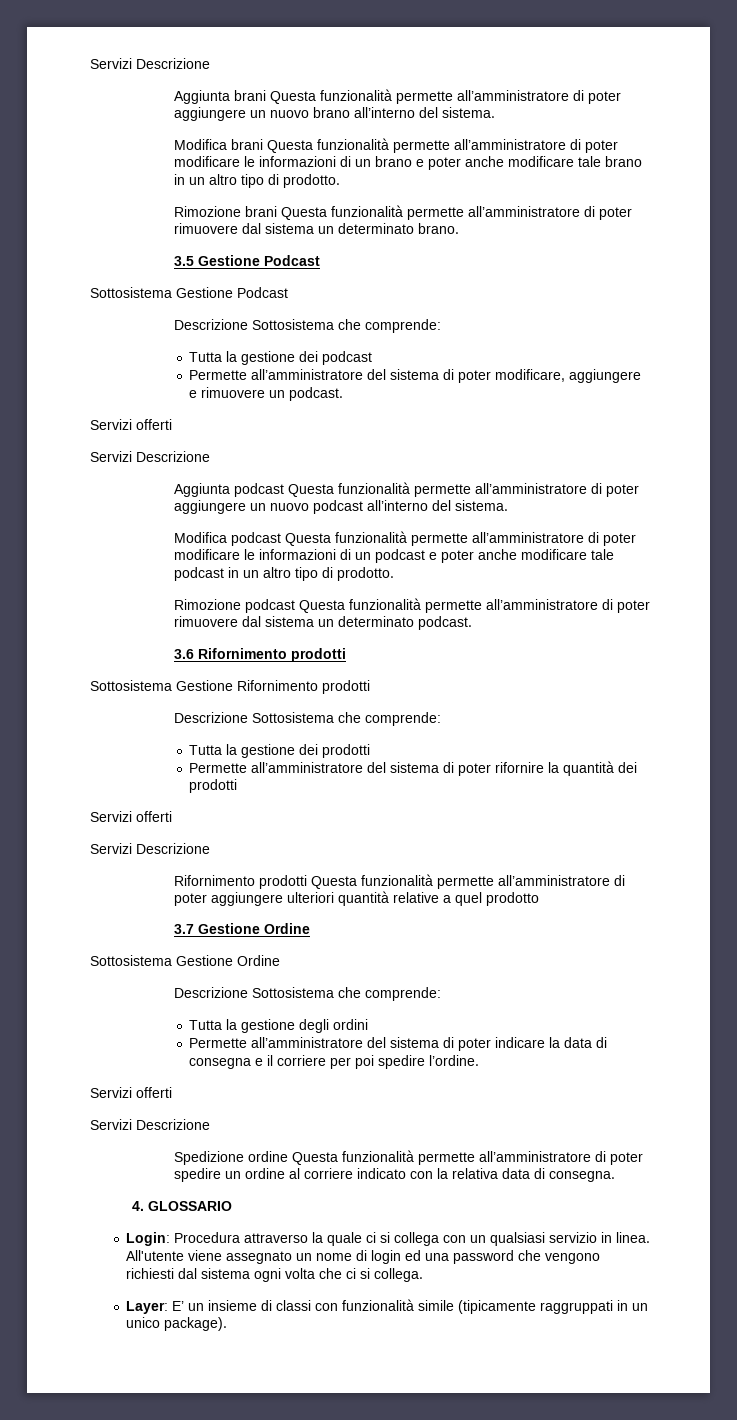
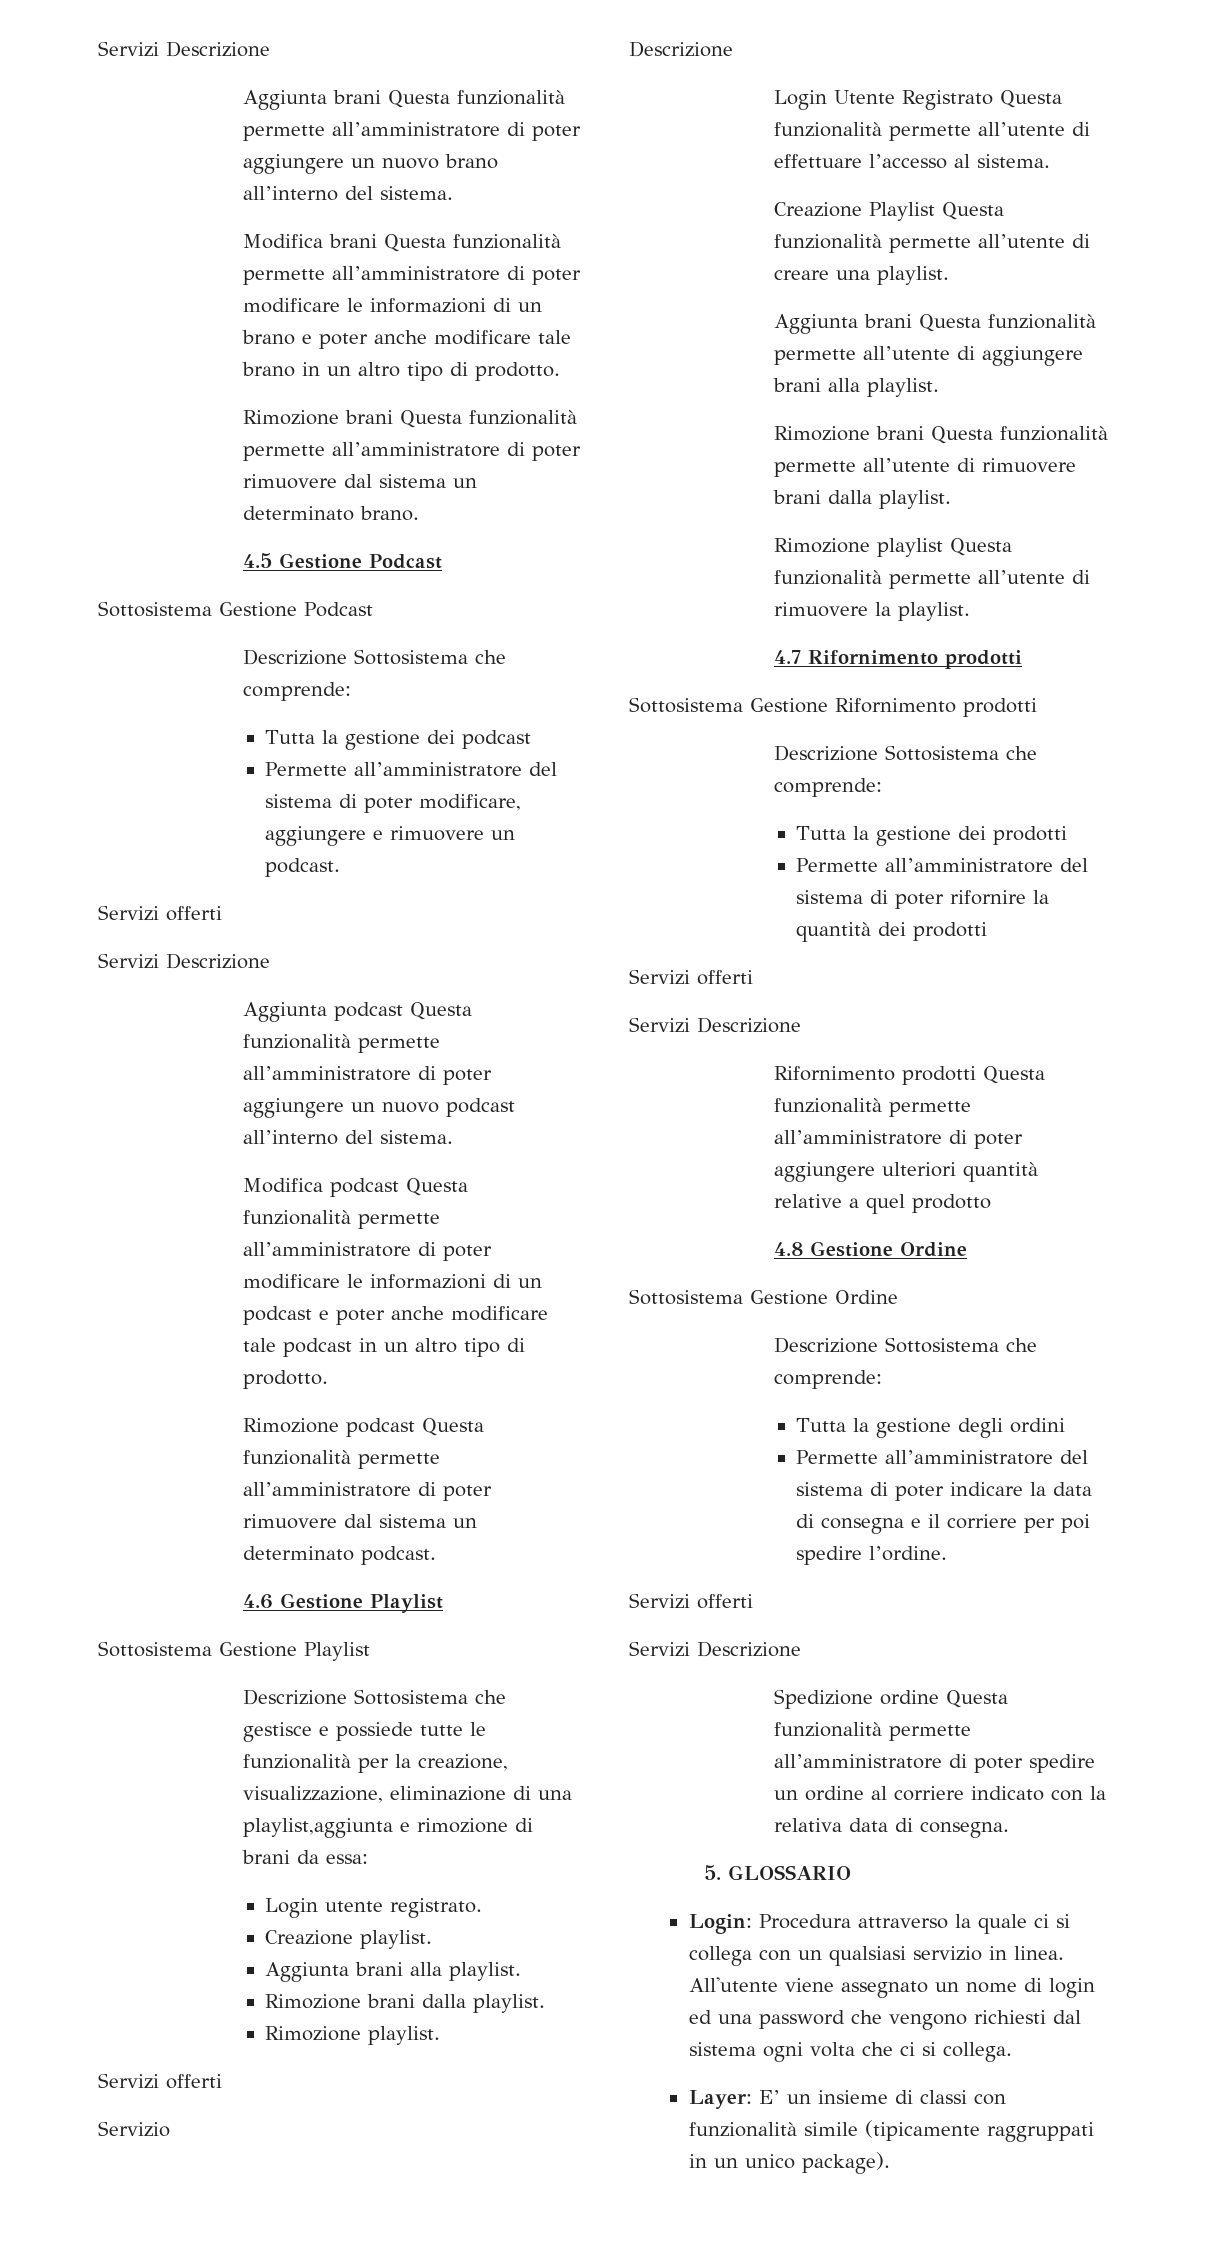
[174,256,195,266] 3.5 -> [242,553,272,568] 4.5
[174,649,195,659] 3.6 -> [242,1593,443,1613] [98,1641,370,1661] [242,1689,506,1705] [242,1722,486,1742] [242,1754,508,1773] [242,1786,572,1803] [242,1818,533,1838] [241,1850,368,1864] [265,1898,483,1918] [265,1930,433,1949] [265,1962,522,1982] [265,1994,546,2013] [265,2026,441,2045] [98,2073,222,2089] [98,2121,170,2137] [629,41,733,57] [773,90,1062,110] [773,122,1090,141] [773,154,1050,169] [773,202,1004,221] [773,234,1090,253] [773,266,949,285] [773,314,1096,334] [773,346,1083,366] [772,378,939,397] [773,426,1108,444] [773,458,1076,477] [772,490,951,509] [773,538,1012,557] [773,570,1090,589] [773,602,970,621] [773,650,801,664] 4.6 Gestione Playlist // Sottosistema Gestione Playlist // Descrizione Sottosistema che gestisce e possiede tutte le funzionalità per la creazione, visualizzazione, eliminazione di una playlist,aggiunta e rimozione di brani da essa: // Login utente registrato. // Creazione playlist. // Aggiunta brani alla playlist. // Rimozione brani dalla playlist. // Rimozione playlist. // Servizi offerti // Servizio // Descrizione // Login Utente Registrato Questa funzionalità permette all’utente di effettuare l’accesso al sistema. // Creazione Playlist Questa funzionalità permette all’utente di creare una playlist. // Aggiunta brani Questa funzionalità permette all’utente di aggiungere brani alla playlist. // Rimozione brani Questa funzionalità permette all’utente di rimuovere brani dalla playlist. // Rimozione playlist Questa funzionalità permette all’utente di rimuovere la playlist. // 4.7
[174,924,195,934] 3.7 -> [773,1242,803,1256] 4.8
[132,1201,145,1211] 4. -> [703,1865,721,1880] 5.

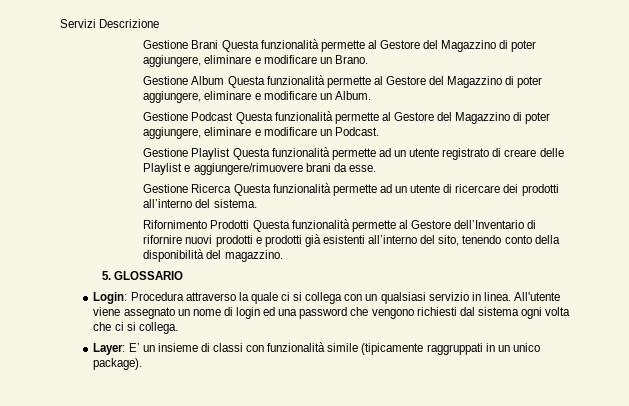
[98,41,270,57] [242,90,565,110] [242,122,581,141] [242,154,498,174] [242,186,453,201] [242,234,561,252] [242,266,581,285] [242,298,542,313] [241,330,571,349] [241,362,560,381] [242,410,577,428] [242,442,581,461] [242,474,477,489] [242,506,419,521] [242,553,442,569] [98,601,373,617] [242,649,506,665] [242,682,351,701] [265,730,532,750] [265,762,558,777] [265,794,522,813] [265,826,516,846] [265,858,341,877] [98,905,222,921] [98,953,270,969] [242,1002,472,1022] [242,1034,440,1053] [242,1066,492,1085] [242,1098,515,1118] [242,1130,453,1145] [242,1178,468,1197] [242,1210,440,1229] [242,1242,492,1261] [242,1274,542,1289] [242,1306,548,1325] [242,1338,525,1357] [242,1370,328,1389] [242,1418,484,1437] [242,1450,440,1469] [242,1482,492,1501] [242,1514,477,1529] [242,1546,436,1565] [242,1593,443,1613] [98,1641,370,1661] [242,1689,506,1705] [242,1722,486,1742] [242,1754,508,1773] [242,1786,572,1803] [242,1818,533,1838] [241,1850,368,1864] [265,1898,483,1918] [265,1930,433,1949] [265,1962,522,1982] [265,1994,546,2013] [265,2026,441,2045] [98,2073,222,2089] [98,2121,170,2137] [629,41,733,57] [773,90,1062,110] [773,122,1090,141] [773,154,1050,169] [773,202,1004,221] [773,234,1090,253] [773,266,949,285] [773,314,1096,334] [773,346,1083,366] [772,378,939,397] [773,426,1108,444] [773,458,1076,477] [772,490,951,509] [773,538,1012,557] [773,570,1090,589] [773,602,970,621] [773,650,1022,669] [629,697,1037,717] [773,745,1037,761] [773,778,882,797] [796,826,1068,846] [796,858,1089,873] [796,890,1050,909] [796,922,988,942] [629,969,753,985] [629,1017,801,1033] [773,1066,1045,1085] [773,1098,971,1117] [773,1130,1023,1149] [773,1162,1038,1182] [773,1194,991,1214] [773,1241,967,1257] [629,1289,898,1305] [773,1337,1037,1353] [773,1370,882,1389] [796,1418,1066,1438] [796,1450,1089,1465] [796,1482,1093,1501] [796,1514,1091,1534] [796,1546,948,1565] [629,1593,753,1609] [629,1641,801,1657] [773,1689,1008,1709] [773,1722,971,1741] [773,1754,1095,1773] [773,1786,1106,1801] [773,1818,1009,1838] Servizi Descrizione // Aggiunta brani Questa funzionalità permette all’amministratore di poter aggiungere un nuovo brano all’interno del sistema. // Modifica brani Questa funzionalità permette all’amministratore di poter modificare le informazioni di un brano e poter anche modificare tale brano in un altro tipo di prodotto. // Rimozione brani Questa funzionalità permette all’amministratore di poter rimuovere dal sistema un determinato brano. // 4.5 Gestione Podcast // Sottosistema Gestione Podcast // Descrizione Sottosistema che comprende: // Tutta la gestione dei podcast // Permette all’amministratore del sistema di poter modificare, aggiungere e rimuovere un podcast. // Servizi offerti // Servizi Descrizione // Aggiunta podcast Questa funzionalità permette all’amministratore di poter aggiungere un nuovo podcast all’interno del sistema. // Modifica podcast Questa funzionalità permette all’amministratore di poter modificare le informazioni di un podcast e poter anche modificare tale podcast in un altro tipo di prodotto. // Rimozione podcast Questa funzionalità permette all’amministratore di poter rimuovere dal sistema un determinato podcast. // 4.6 Gestione Playlist // Sottosistema Gestione Playlist // Descrizione Sottosistema che gestisce e possiede tutte le funzionalità per la creazione, visualizzazione, eliminazione di una playlist,aggiunta e rimozione di brani da essa: // Login utente registrato. // Creazione playlist. // Aggiunta brani alla playlist. // Rimozione brani dalla playlist. // Rimozione playlist. // Servizi offerti // Servizio // Descrizione // Login Utente Registrato Questa funzionalità permette all’utente di effettuare l’accesso al sistema. // Creazione Playlist Questa funzionalità permette all’utente di creare una playlist. // Aggiunta brani Questa funzionalità permette all’utente di aggiungere brani alla playlist. // Rimozione brani Questa funzionalità permette all’utente di rimuovere brani dalla playlist. // Rimozione playlist Questa funzionalità permette all’utente di rimuovere la playlist. // 4.7 Rifornimento prodotti // Sottosistema Gestione Rifornimento prodotti // Descrizione Sottosistema che comprende: // Tutta la gestione dei prodotti // Permette all’amministratore del sistema di poter rifornire la quantità dei prodotti // Servizi offerti // Servizi Descrizione // Rifornimento prodotti Questa funzionalità permette all’amministratore di poter aggiungere ulteriori quantità relative a quel prodotto // 4.8 Gestione Ordine // Sottosistema Gestione Ordine // Descrizione Sottosistema che comprende: // Tutta la gestione degli ordini // Permette all’amministratore del sistema di poter indicare la data di consegna e il corriere per poi spedire l’ordine. // Servizi offerti // Servizi Descrizione // Spedizione ordine Questa funzionalità permette all’amministratore di poter spedire un ordine al corriere indicato con la relativa data di consegna. -> [60,19,160,28] [143,39,537,52] [143,55,368,67] [143,75,543,88] [143,91,371,103] [143,111,551,124] [143,127,379,139] [143,147,564,160] [143,163,376,175] [143,183,559,196] [143,199,257,208] [143,219,537,232] [143,234,560,247] [143,249,283,262] Servizi Descrizione // Gestione Brani Questa funzionalità permette al Gestore del Magazzino di poter aggiungere, eliminare e modificare un Brano. // Gestione Album Questa funzionalità permette al Gestore del Magazzino di poter aggiungere, eliminare e modificare un Album. // Gestione Podcast Questa funzionalità permette al Gestore del Magazzino di poter aggiungere, eliminare e modificare un Podcast. // Gestione Playlist Questa funzionalità permette ad un utente registrato di creare delle Playlist e aggiungere/rimuovere brani da esse. // Gestione Ricerca Questa funzionalità permette ad un utente di ricercare dei prodotti all’interno del sistema. // Rifornimento Prodotti Questa funzionalità permette al Gestore dell’Inventario di rifornire nuovi prodotti e prodotti già esistenti all’interno del sito, tenendo conto della disponibilità del magazzino.

